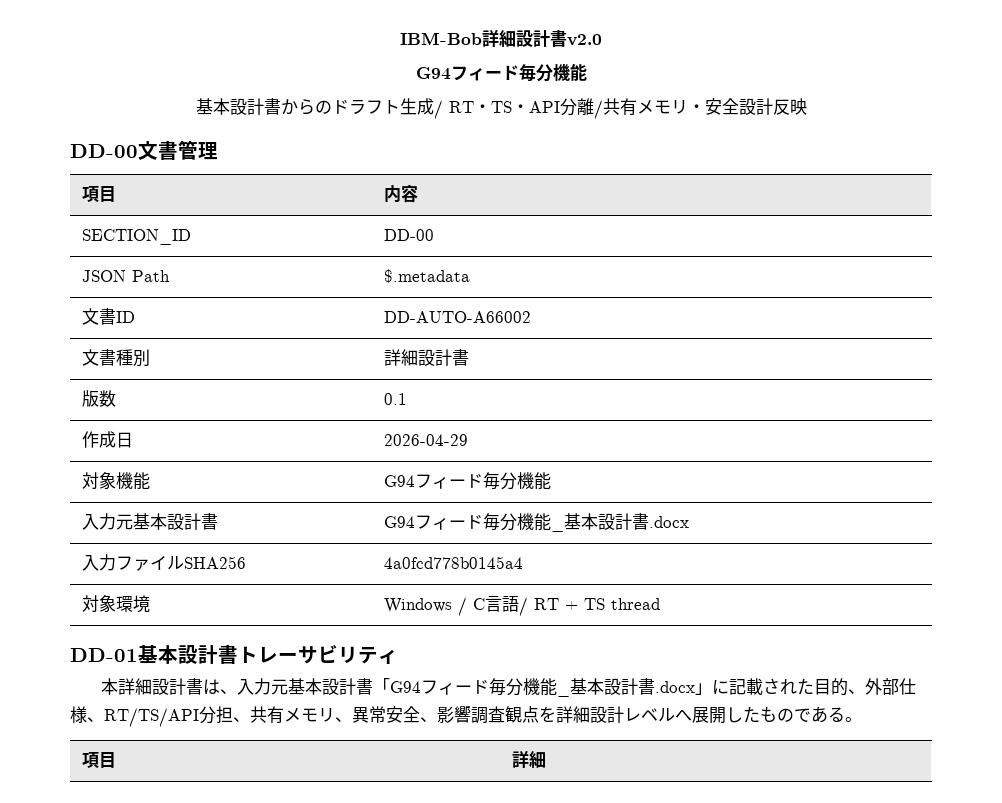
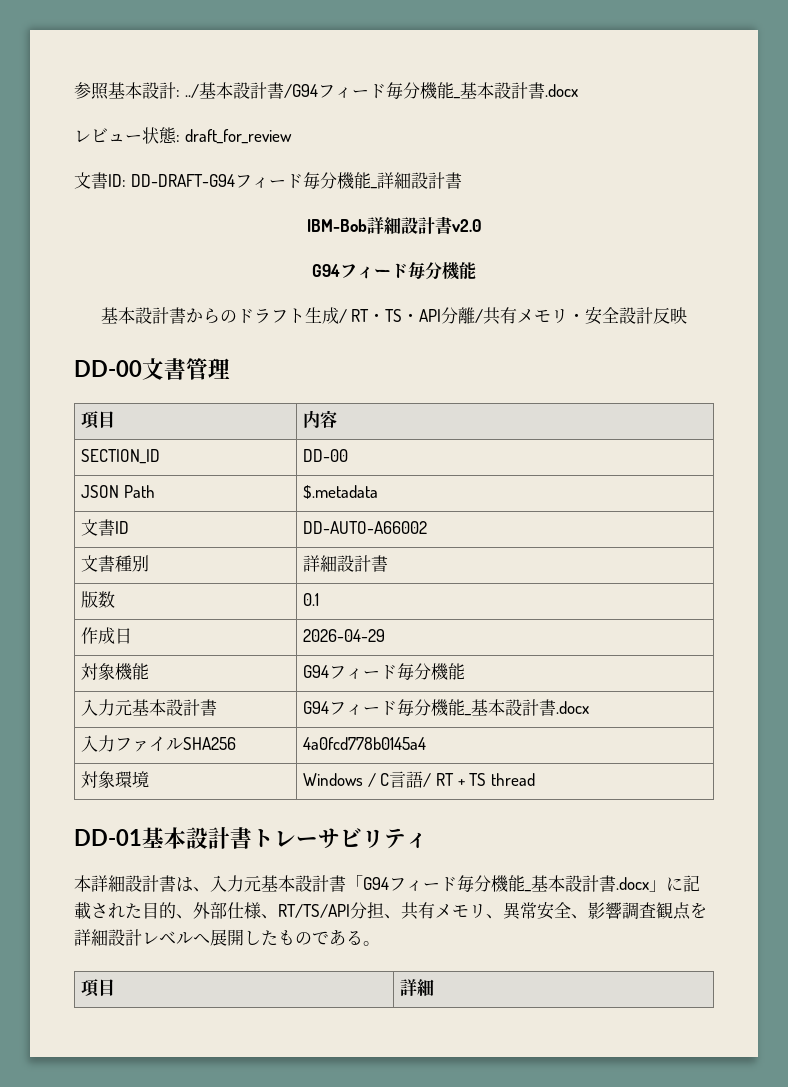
(400, 38) none -> [74,82,578,100] [74,127,292,144] [74,172,462,190] 参照基本設計: ../基本設計書/G94フィード毎分機能_基本設計書.docx // レビュー状態: draft_for_review // 文書ID: DD-DRAFT-G94フィード毎分機能_詳細設計書 //

